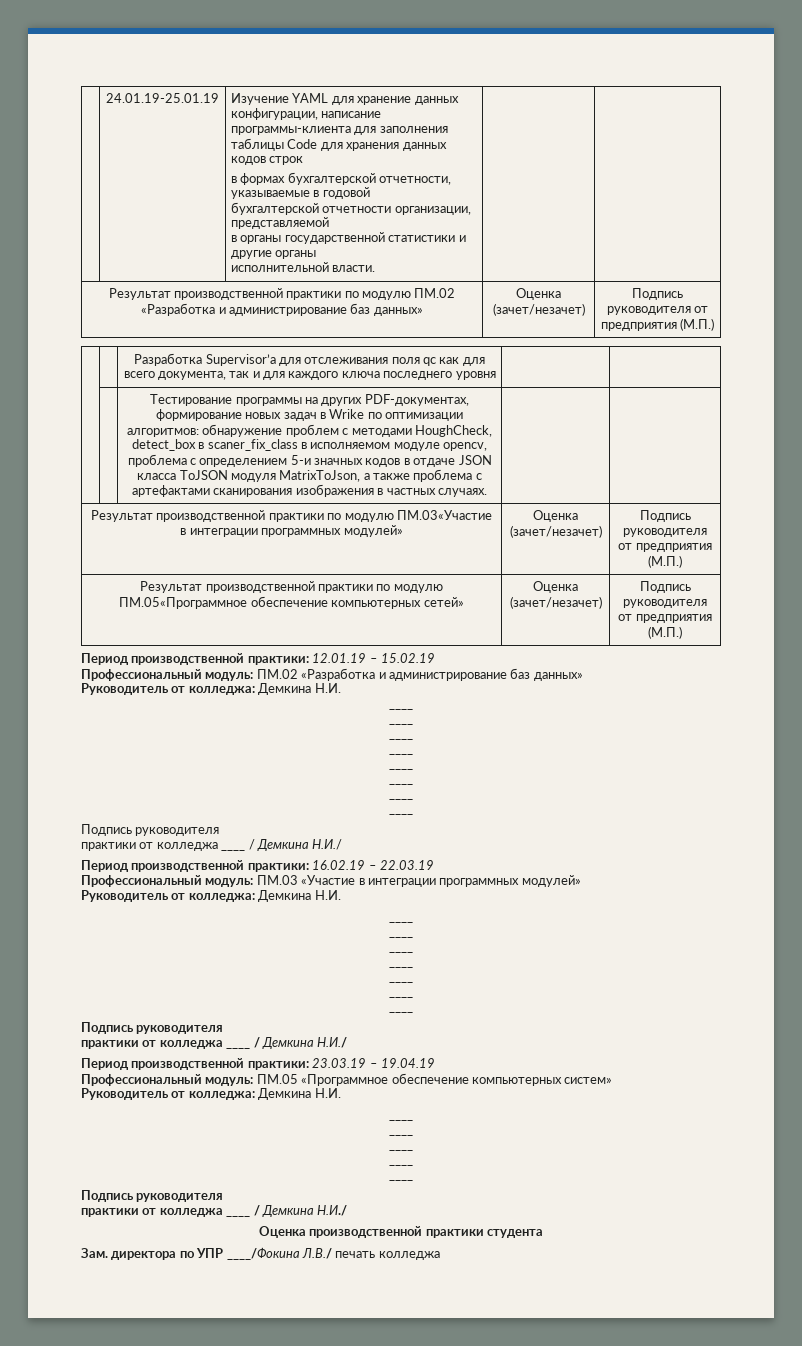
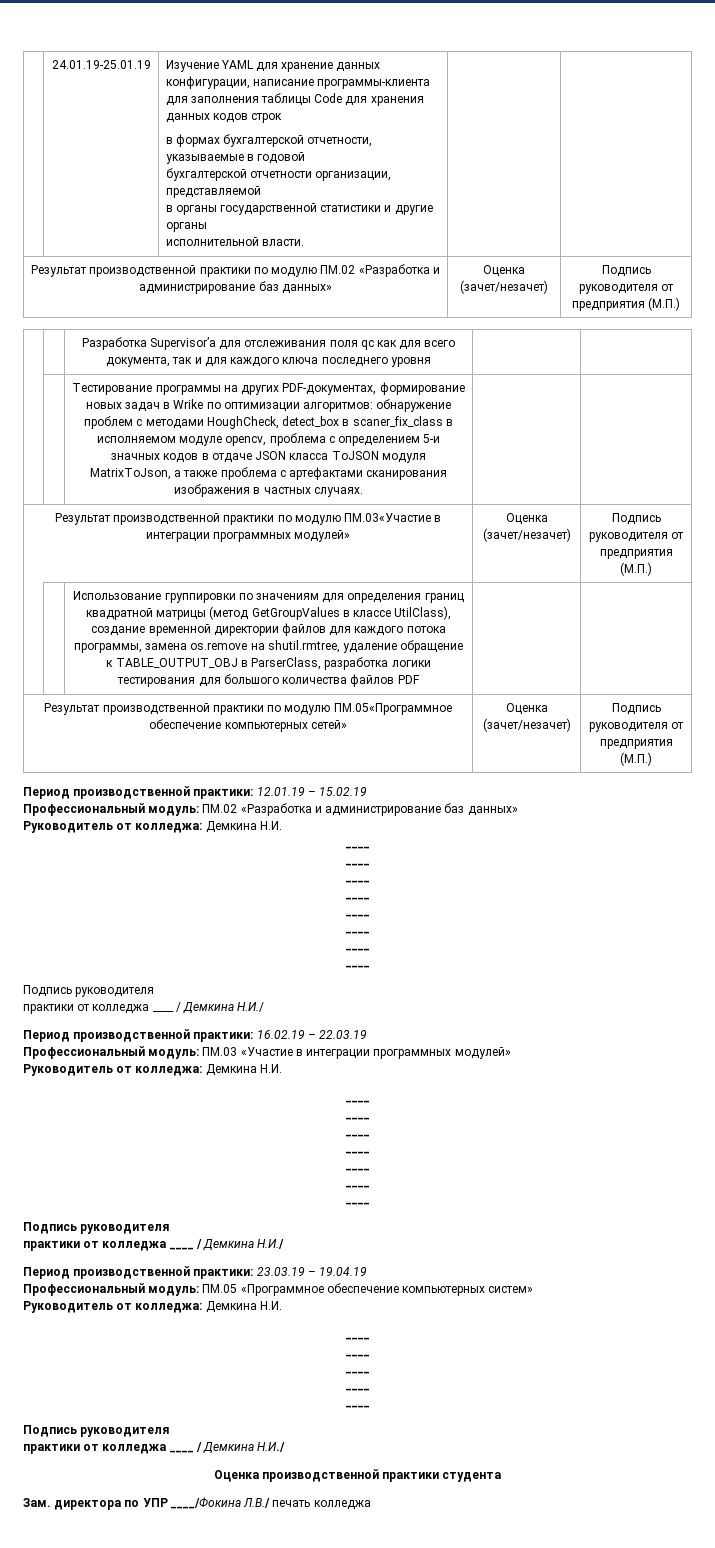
(682, 561) none -> [73,591,464,603] [85,606,452,620] [91,623,446,636] [73,640,464,653] [106,657,431,670] [117,674,420,687] // | | Использование группировки по значениям для определения границ квадратной матрицы (метод GetGroupValues в классе UtilClass), создание временной директории файлов для каждого потока программы, замена os.remove на shutil.rmtree, удаление обращение к TABLE_OUTPUT_OBJ в ParserClass, разработка логики тестирования для большого количества файлов PDF | |

